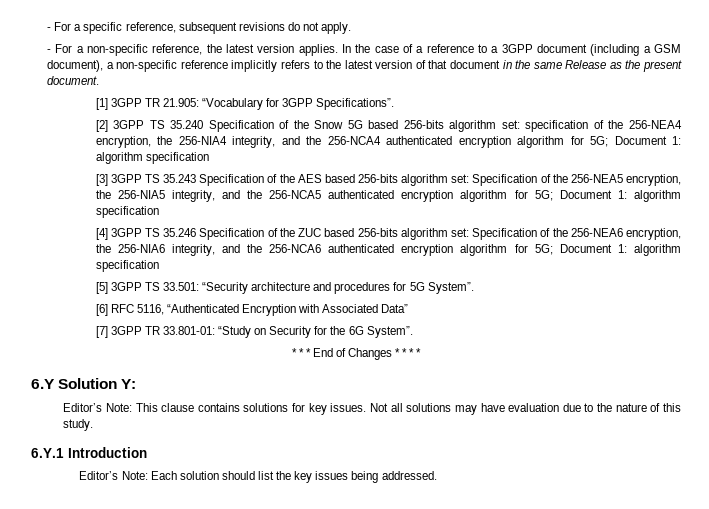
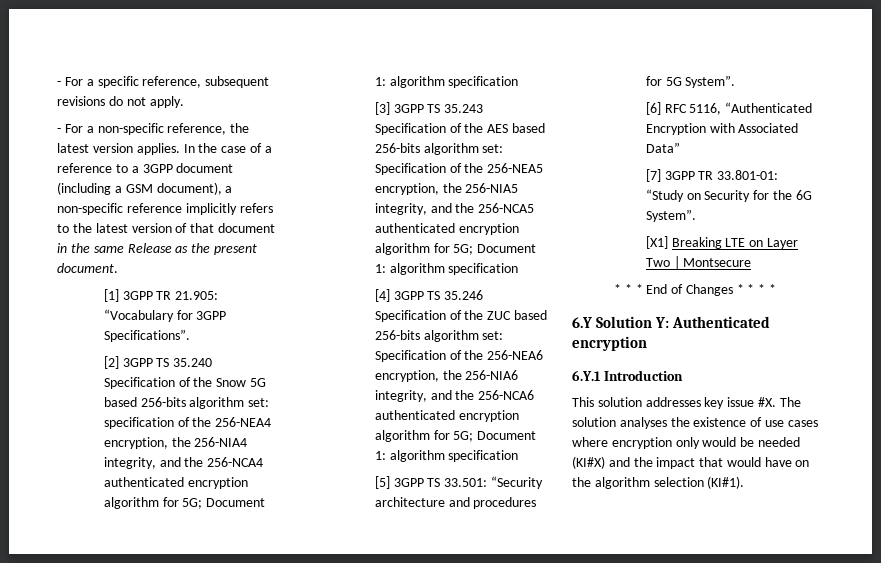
(413, 332) none -> [645,236,798,249] [645,256,752,269] // [X1] Breaking LTE on Layer Two | Montsecure
[63,403,682,415] [63,419,94,431] [31,447,147,458] [79,471,437,483] // Editor’s Note: This clause contains solutions for key issues. Not all solutions may have evaluation due to the nature of this study. // 6.Y.1 Introduction // Editor’s Note: Each solution should list the key issues being addressed. -> [672,316,771,328] [572,336,647,351] [572,370,683,381] [572,397,801,409] [572,417,818,429] [572,437,800,449] [572,456,810,469] [572,476,745,489] Authenticated encryption // 6.Y.1 Introduction // This solution addresses key issue #X. The solution analyses the existence of use cases where encryption only would be needed (KI#X) and the impact that would have on the algorithm selection (KI#1).

